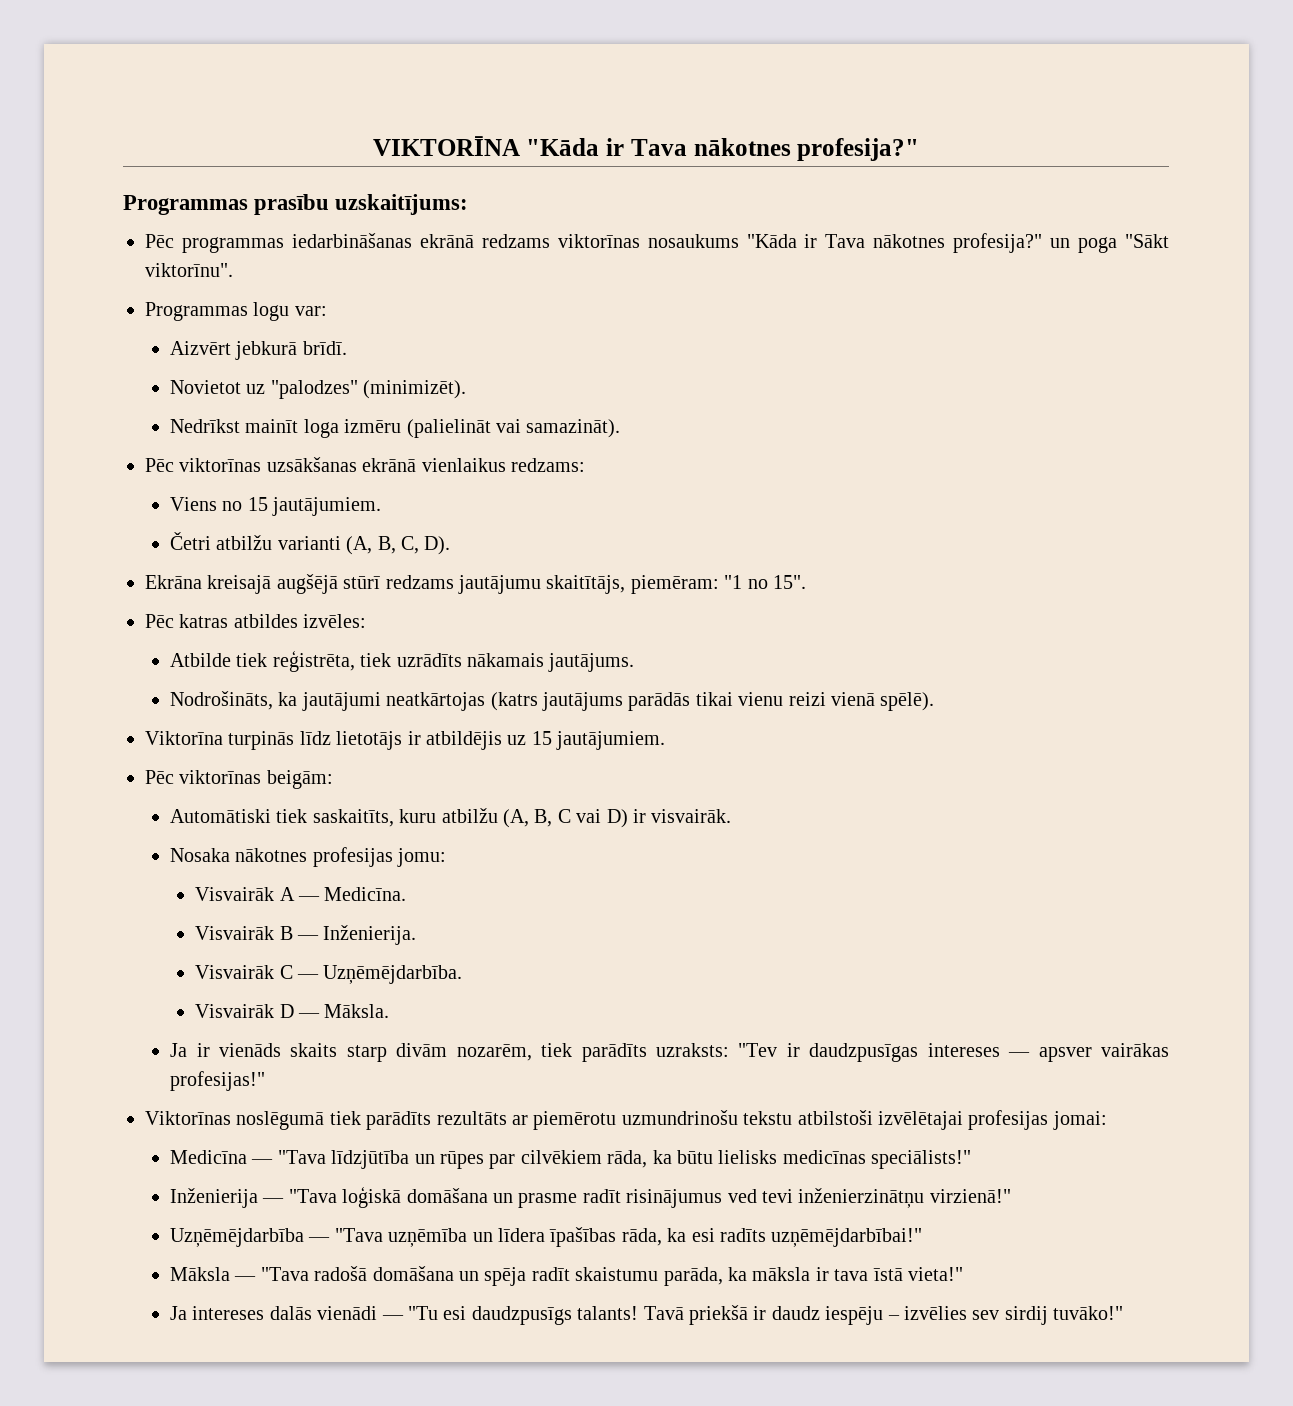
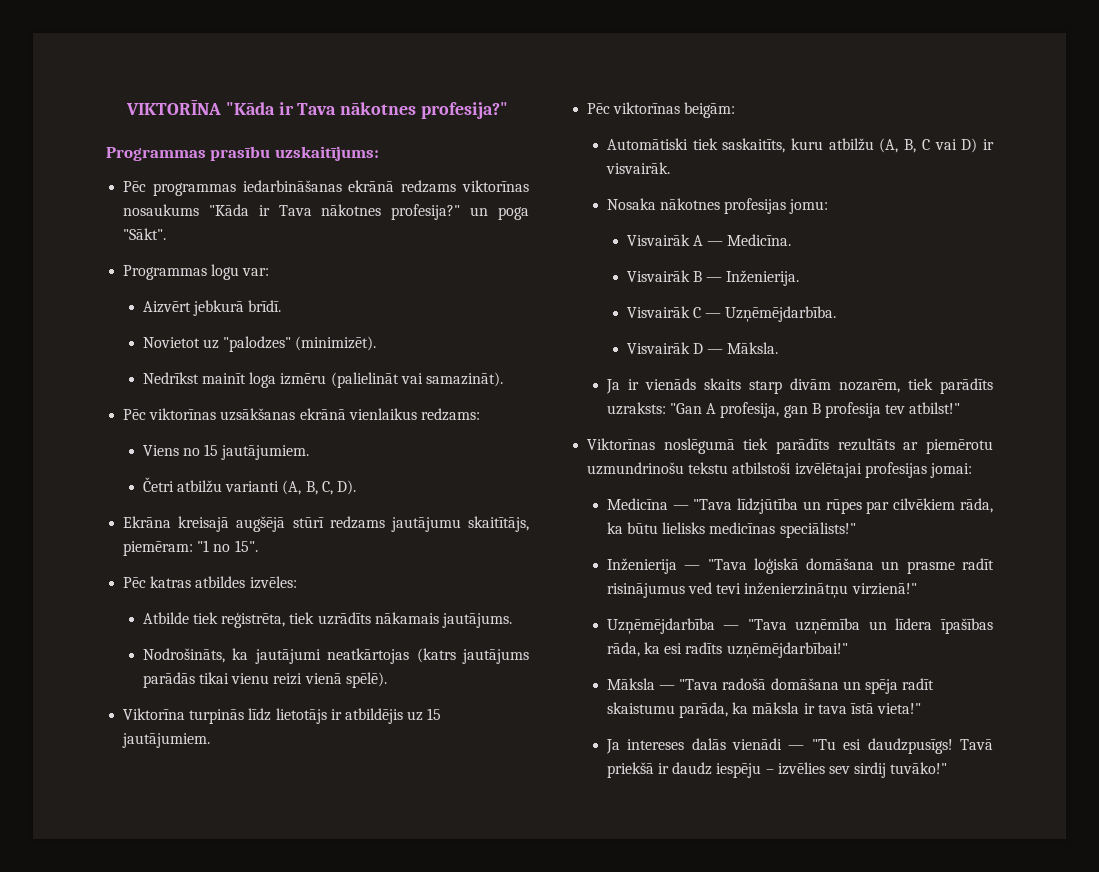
[1125,234,1170,248] [145,263,233,277] "Sākt viktorīnu". -> [123,228,167,240] "Sākt".
[738,1043,1170,1062] [170,1071,266,1091] "Tev ir daudzpusīgas intereses — apsver vairākas profesijas!" -> [670,402,961,418] "Gan A profesija, gan B profesija tev atbilst!"
[471,1306,639,1325] daudzpusīgs talants! -> [867,738,953,754] daudzpusīgs!

